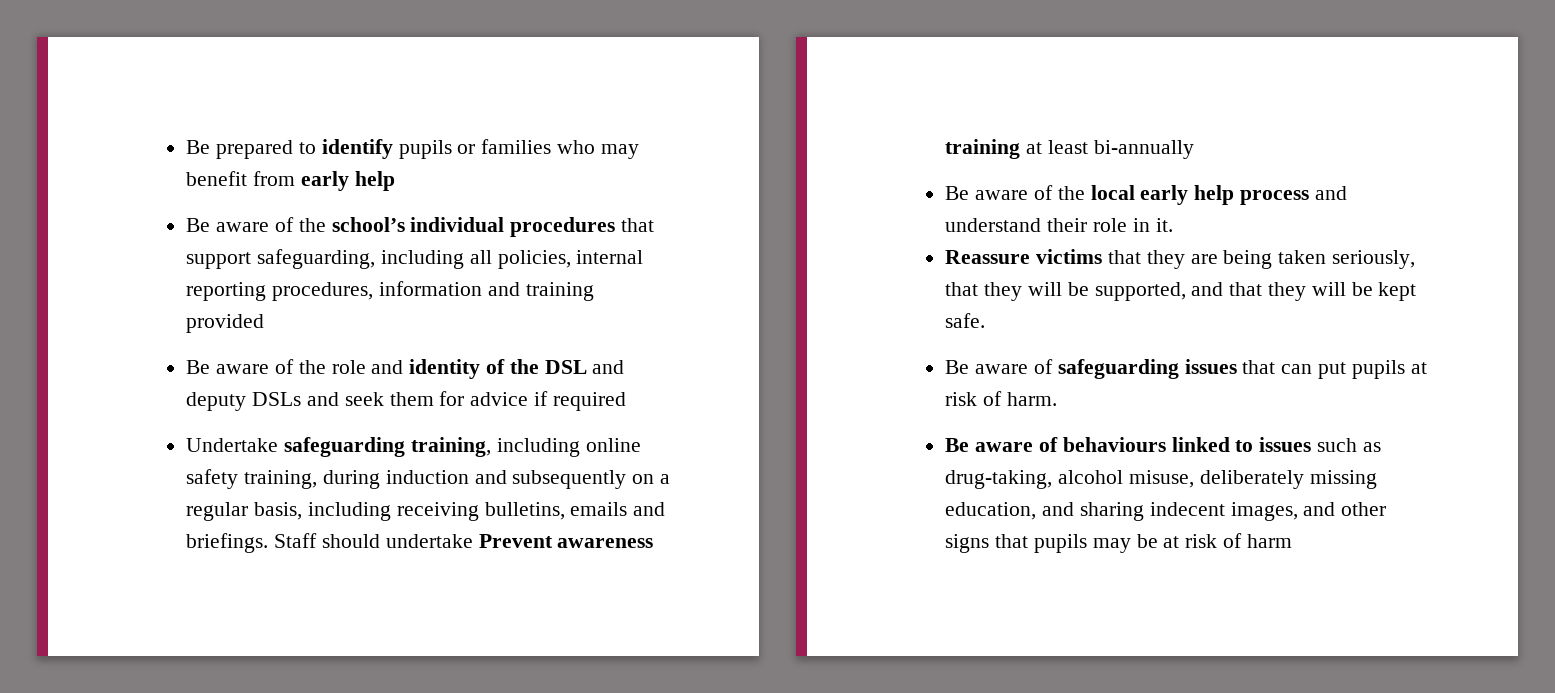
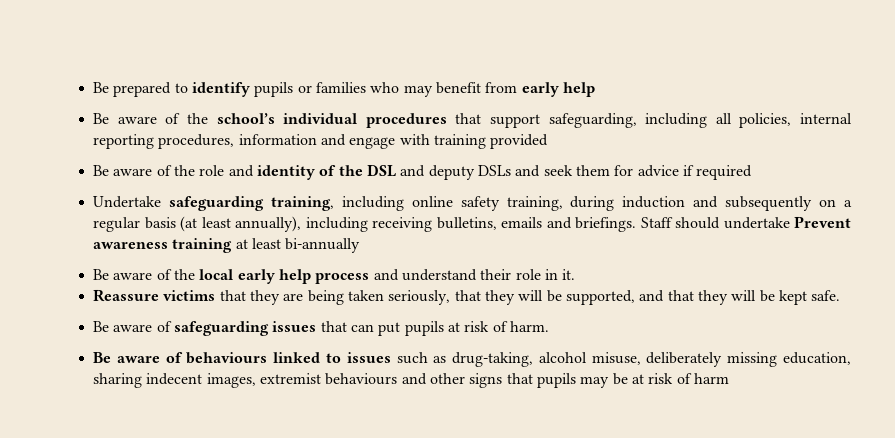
(520, 289) none -> [349,134,430,149] engage with
[254,502,303,520] basis, -> [144,216,302,232] basis (at least annually),
[1042,502,1075,516] and -> (851, 358) none
(1298, 511) none -> [260,373,398,385] extremist behaviours

